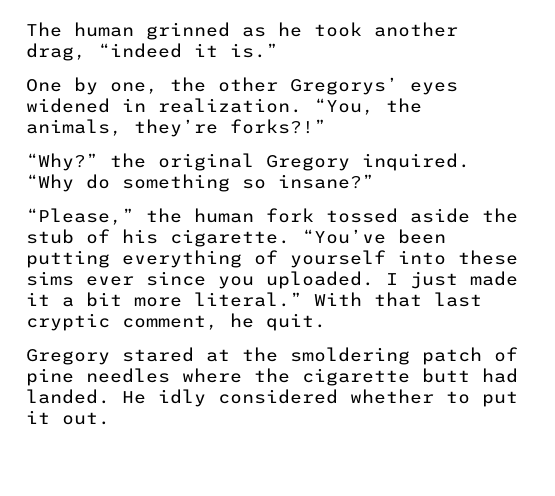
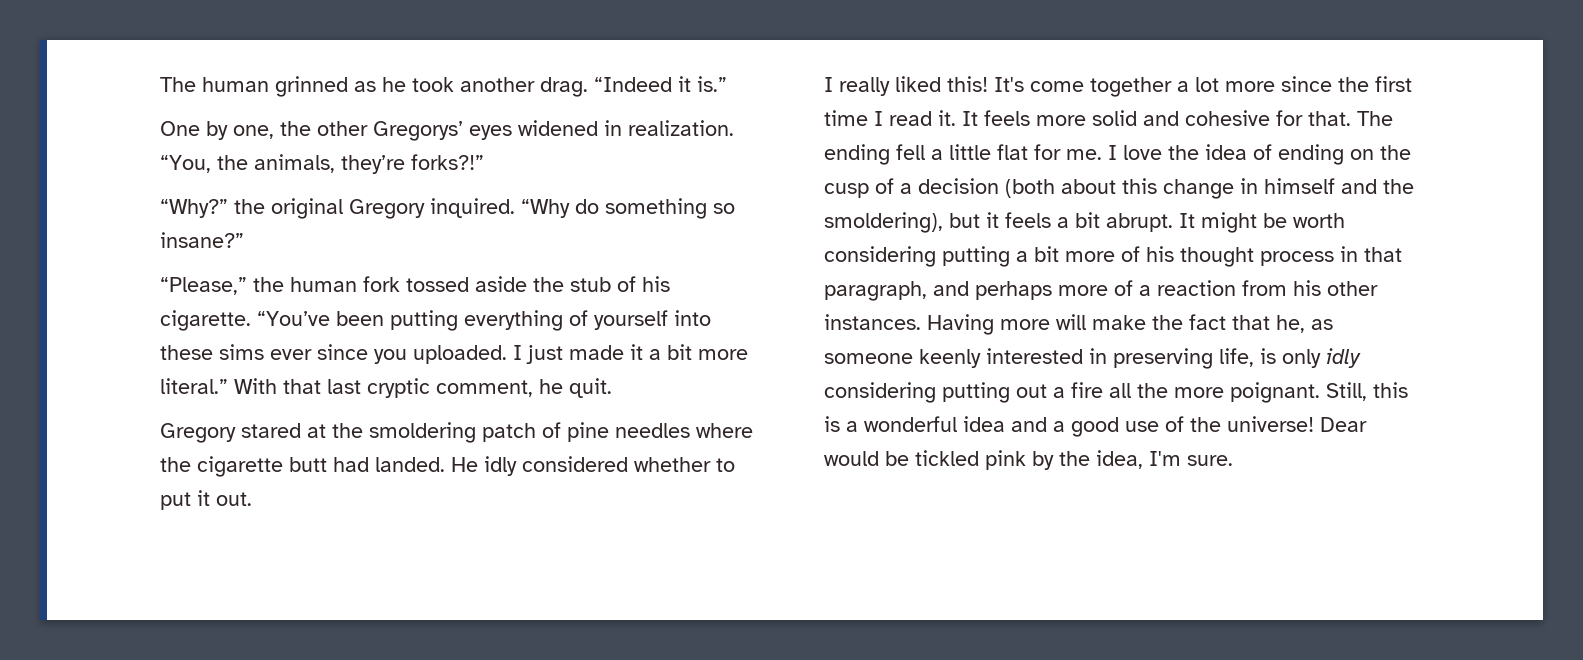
[26,43,182,61] drag, “indeed -> [540,77,672,97] drag. “Indeed
(110, 418) none -> [824,76,1412,97] [824,110,1393,126] [824,144,1411,165] [824,178,1414,199] [824,212,1345,233] [824,246,1402,267] [824,280,1378,301] [824,314,1333,335] [824,348,1361,369] [824,382,1408,403] [824,416,1367,437] [824,450,1233,470] // I really liked this! It's come together a lot more since the first time I read it. It feels more solid and cohesive for that. The ending fell a little flat for me. I love the idea of ending on the cusp of a decision (both about this change in himself and the smoldering), but it feels a bit abrupt. It might be worth considering putting a bit more of his thought process in that paragraph, and perhaps more of a reaction from his other instances. Having more will make the fact that he, as someone keenly interested in preserving life, is only idly considering putting out a fire all the more poignant. Still, this is a wonderful idea and a good use of the universe! Dear would be tickled pink by the idea, I'm sure.

